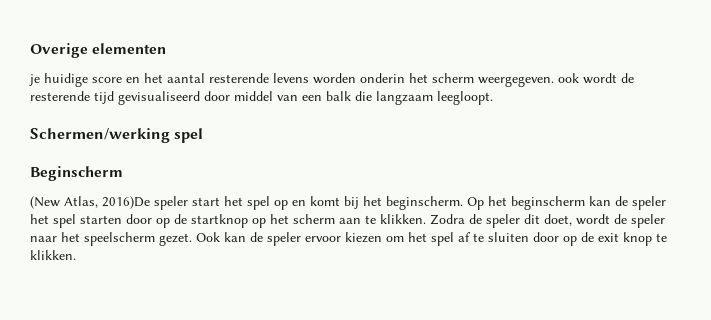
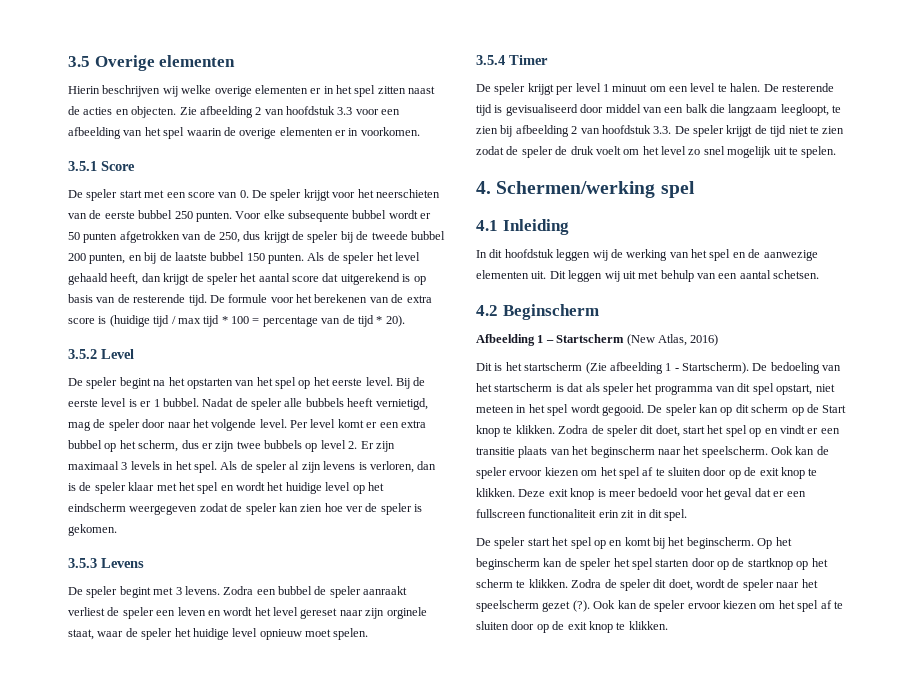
(30, 50) none -> [68,56,90,67] 3.5
[29,73,634,87] [30,91,114,104] je huidige score en het aantal resterende levens worden onderin het scherm weergegeven. ook wordt de resterende tijd -> [68,85,436,97] [68,106,401,118] [68,127,420,139] [68,161,135,171] [68,189,440,201] [68,210,432,222] [68,231,445,243] [68,252,420,264] [68,273,426,285] [68,294,432,306] [68,315,405,327] [68,349,134,359] [68,377,426,389] [68,398,428,410] [68,419,426,431] [68,440,395,452] [68,461,437,473] [68,482,384,494] [68,503,423,515] [68,524,117,536] [68,558,144,568] [68,586,408,598] [68,607,427,619] [68,628,369,640] [476,55,548,65] [476,83,834,95] [476,104,503,116] Hierin beschrijven wij welke overige elementen er in het spel zitten naast de acties en objecten. Zie afbeelding 2 van hoofdstuk 3.3 voor een afbeelding van het spel waarin de overige elementen er in voorkomen. // 3.5.1 Score // De speler start met een score van 0. De speler krijgt voor het neerschieten van de eerste bubbel 250 punten. Voor elke subsequente bubbel wordt er 50 punten afgetrokken van de 250, dus krijgt de speler bij de tweede bubbel 200 punten, en bij de laatste bubbel 150 punten. Als de speler het level gehaald heeft, dan krijgt de speler het aantal score dat uitgerekend is op basis van de resterende tijd. De formule voor het berekenen van de extra score is (huidige tijd / max tijd * 100 = percentage van de tijd * 20). // 3.5.2 Level // De speler begint na het opstarten van het spel op het eerste level. Bij de eerste level is er 1 bubbel. Nadat de speler alle bubbels heeft vernietigd, mag de speler door naar het volgende level. Per level komt er een extra bubbel op het scherm, dus er zijn twee bubbels op level 2. Er zijn maximaal 3 levels in het spel. Als de speler al zijn levens is verloren, dan is de speler klaar met het spel en wordt het huidige level op het eindscherm weergegeven zodat de speler kan zien hoe ver de speler is gekomen. // 3.5.3 Levens // De speler begint met 3 levens. Zodra een bubbel de speler aanraakt verliest de speler een leven en wordt het level gereset naar zijn orginele staat, waar de speler het huidige level opnieuw moet spelen. // 3.5.4 Timer // De speler krijgt per level 1 minuut om een level te halen. De resterende tijd is
[437,91,493,105] [30,128,204,143] [30,166,123,181] [30,196,150,209] leegloopt. // Schermen/werking spel // Beginscherm // (New Atlas, 2016)De -> [780,104,842,116] [476,125,845,137] [476,146,837,158] [476,181,695,198] [476,219,569,235] [476,249,818,261] [476,270,820,282] [476,304,599,320] [476,334,719,346] [476,362,842,374] [476,383,835,395] [476,404,847,416] [476,425,840,437] [476,446,829,458] [476,467,818,479] [476,488,806,500] [476,509,688,521] [476,538,491,546] leegloopt, te zien bij afbeelding 2 van hoofdstuk 3.3. De speler krijgt de tijd niet te zien zodat de speler de druk voelt om het level zo snel mogelijk uit te spelen. // 4. Schermen/werking spel // 4.1 Inleiding // In dit hoofdstuk leggen wij de werking van het spel en de aanwezige elementen uit. Dit leggen wij uit met behulp van een aantal schetsen. // 4.2 Beginscherm // Afbeelding 1 – Startscherm (New Atlas, 2016) // Dit is het startscherm (Zie afbeelding 1 - Startscherm). De bedoeling van het startscherm is dat als speler het programma van dit spel opstart, niet meteen in het spel wordt gegooid. De speler kan op dit scherm op de Start knop te klikken. Zodra de speler dit doet, start het spel op en vindt er een transitie plaats van het beginscherm naar het speelscherm. Ook kan de speler ervoor kiezen om het spel af te sluiten door op de exit knop te klikken. Deze exit knop is meer bedoeld voor het geval dat er een fullscreen functionaliteit erin zit in dit spel. // De
[339,218,361,224] aan -> (513, 583) none
[159,233,192,246] gezet. -> [542,600,590,612] gezet (?).

